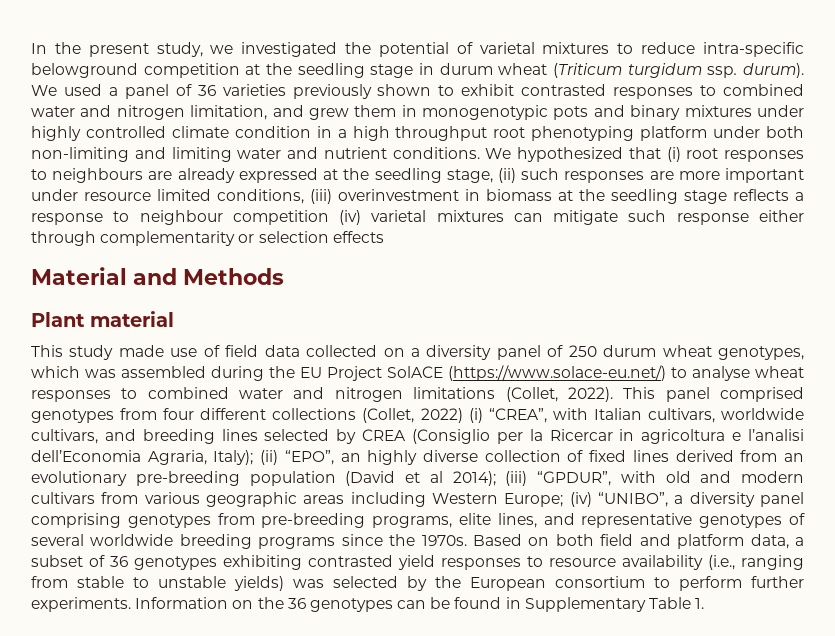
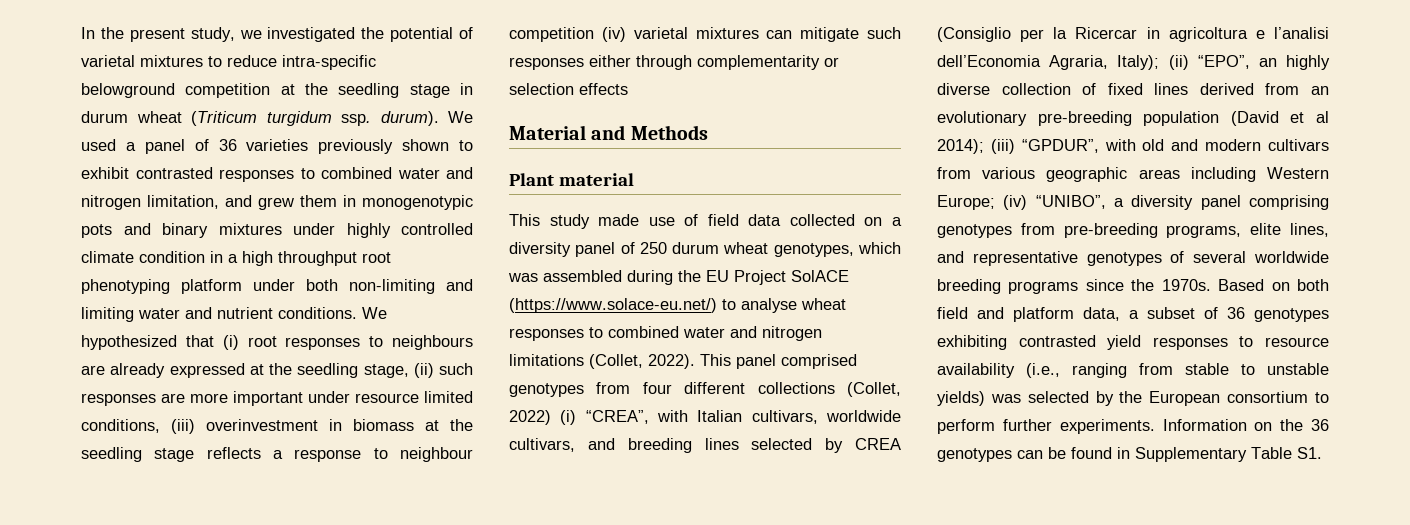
[676,213,749,225] response -> [509,57,584,70] responses
[695,598,705,609] 1. -> [1297,447,1322,459] S1.

